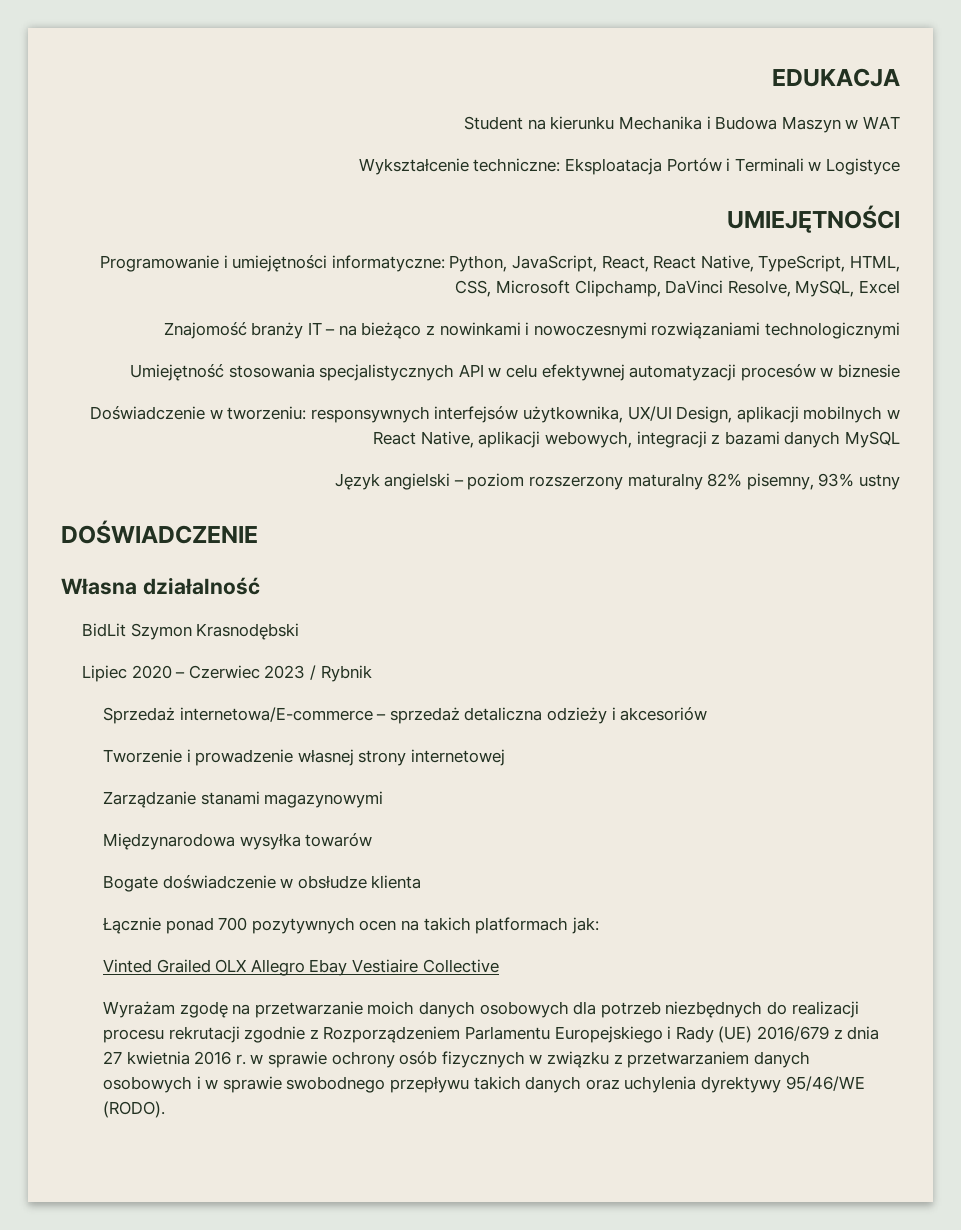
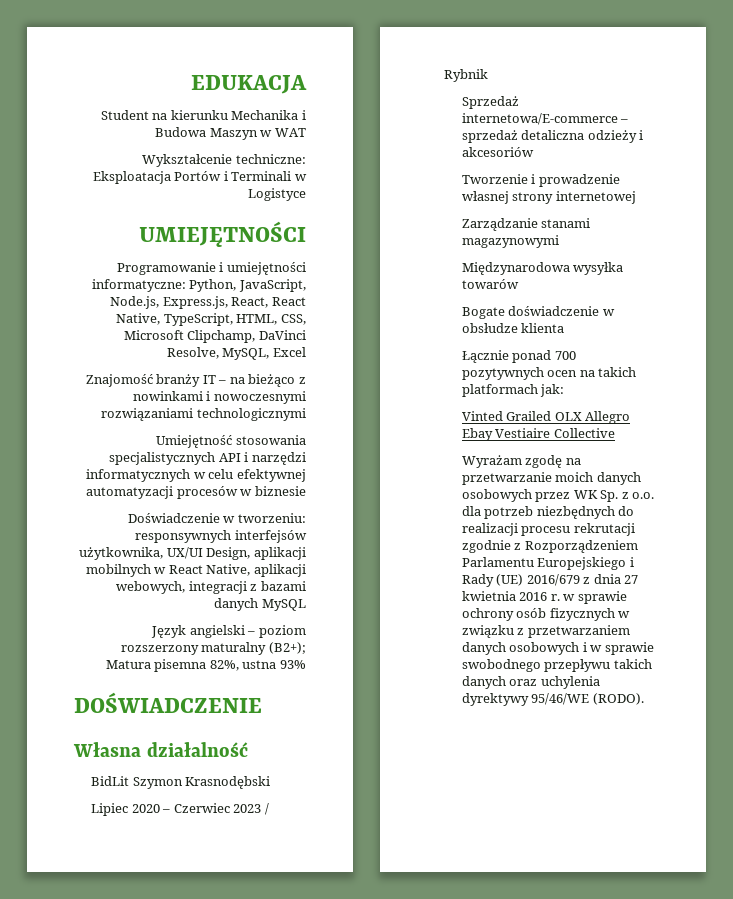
(598, 263) none -> [110,296,228,309] Node.js, Express.js,
(484, 370) none -> [244,452,306,465] [86,469,191,482] i narzędzi informatycznych
[707,473,814,490] 82% pisemny, -> [269,642,306,654] [105,659,277,672] (B2+); Matura pisemna 82%, ustna
[859,474,900,490] ustny -> (306, 664) none
(569, 1009) none -> [535,490,655,502] przez WK Sp. z o.o.

